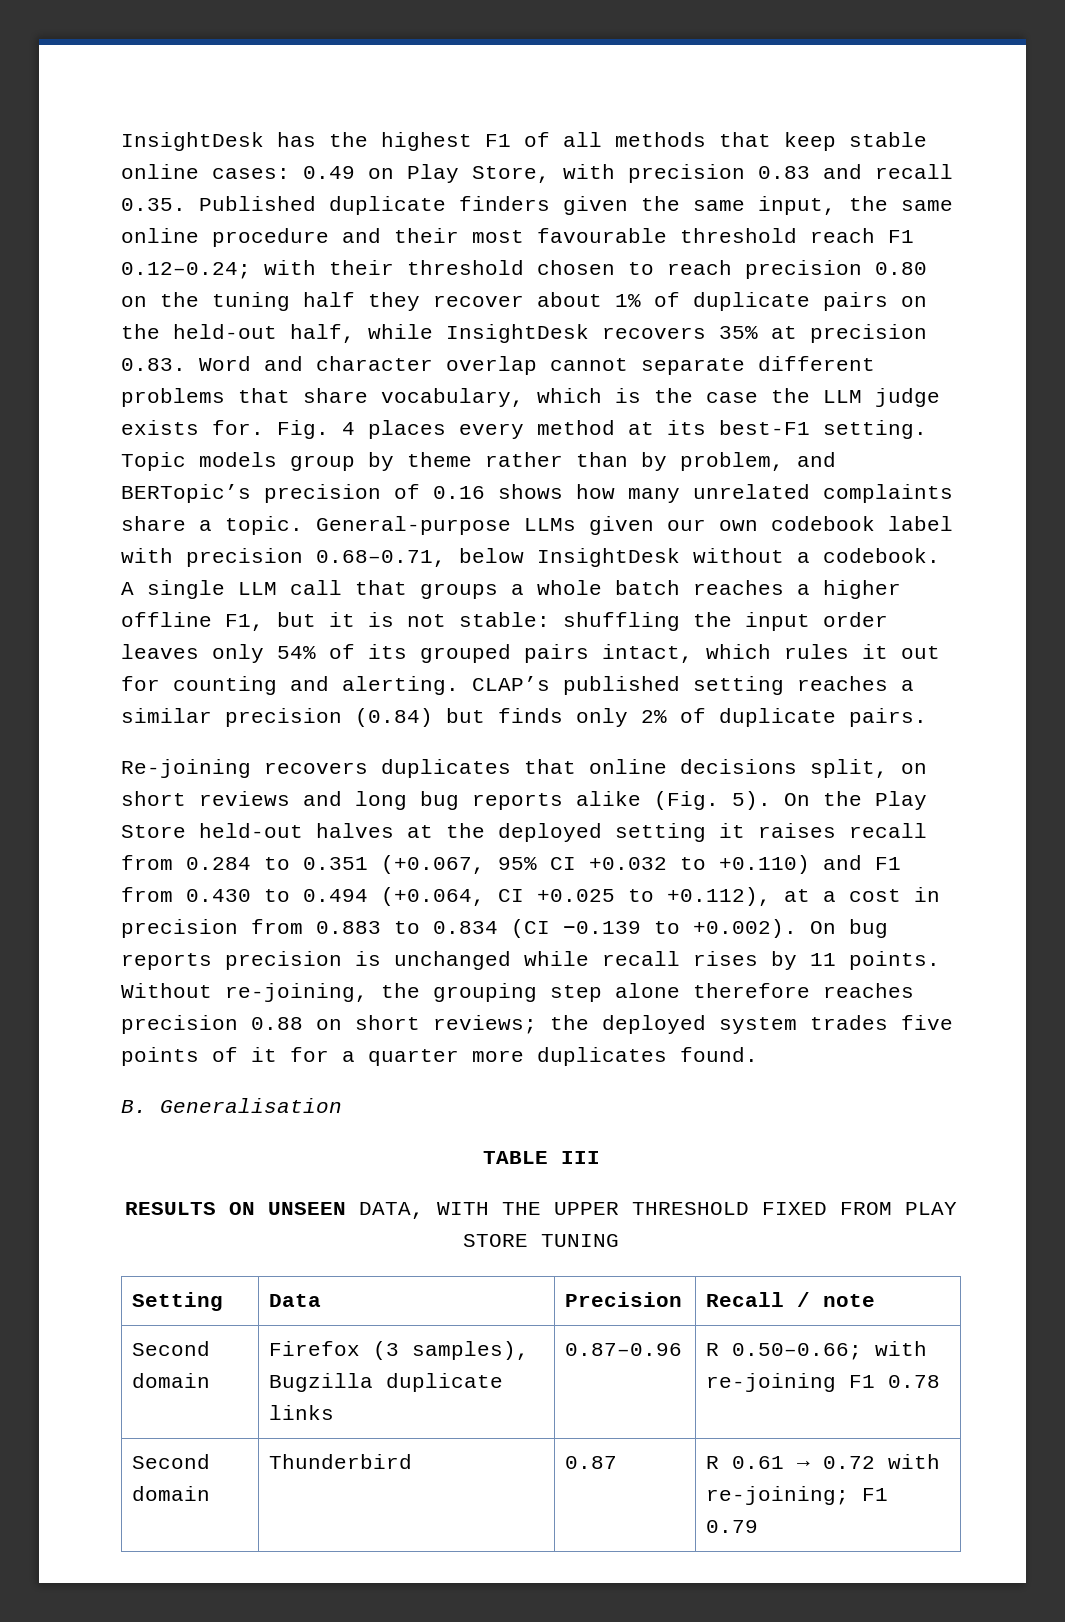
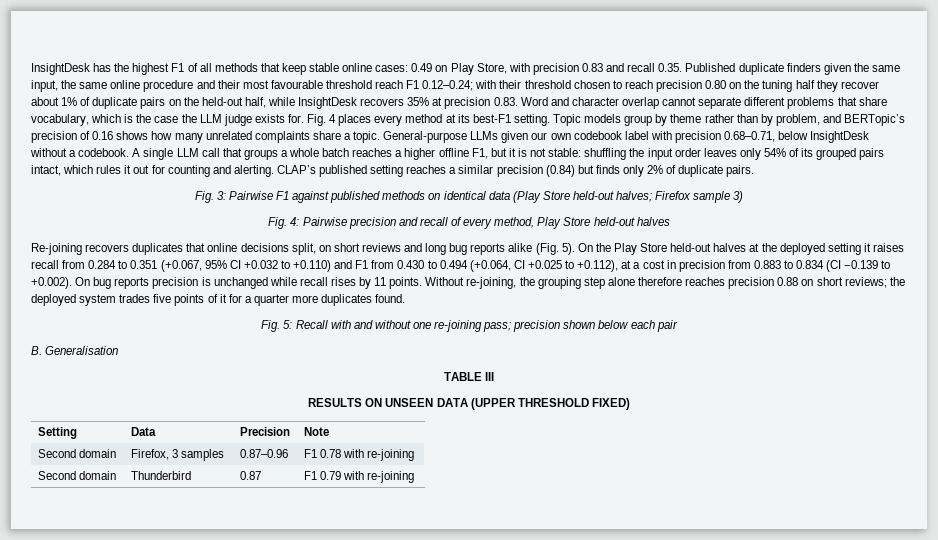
(927, 717) none -> [194,191,744,203] [268,217,670,229] // Fig. 3: Pairwise F1 against published methods on identical data (Play Store held-out halves; Firefox sample 3) // Fig. 4: Pairwise precision and recall of every method, Play Store held-out halves
(758, 1054) none -> [261,320,678,332] // Fig. 5: Recall with and without one re-joining pass; precision shown below each pair
[359,1202,957,1219] [463,1234,619,1247] DATA, WITH THE UPPER THRESHOLD FIXED FROM PLAY STORE TUNING -> [436,398,630,410] DATA (UPPER THRESHOLD FIXED)
[706,1292,876,1307] [132,1341,211,1356] [132,1373,211,1388] [269,1341,530,1360] [269,1373,504,1392] [269,1405,335,1420] Recall / note // Second domain | Firefox (3 samples), Bugzilla duplicate links -> [303,427,329,436] [37,449,116,458] [130,449,224,461] Note // Second domain | Firefox, 3 samples
[706,1341,928,1360] [706,1373,941,1392] R 0.50–0.66; with re-joining F1 0.78 -> [303,449,414,461] F1 0.78 with re-joining
[706,1454,941,1469] [706,1486,889,1505] [706,1520,759,1533] R 0.61 → 0.72 with re-joining; F1 0.79 -> [303,471,414,483] F1 0.79 with re-joining

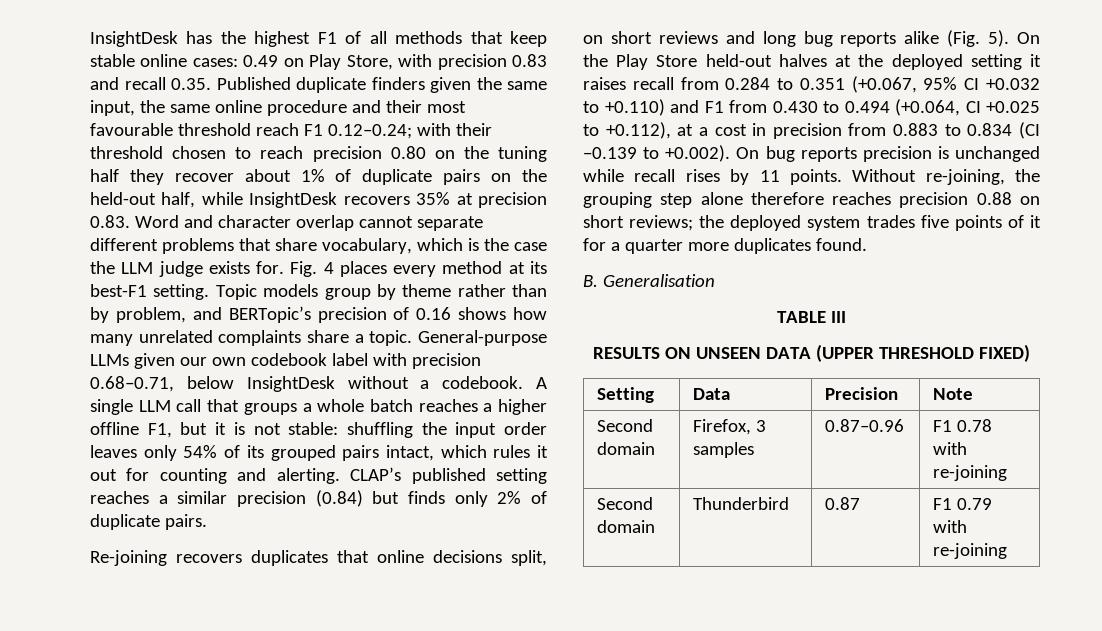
[194,191,744,203] [268,217,670,229] // Fig. 3: Pairwise F1 against published methods on identical data (Play Store held-out halves; Firefox sample 3) // Fig. 4: Pairwise precision and recall of every method, Play Store held-out halves -> (207, 522) none
[261,320,678,332] // Fig. 5: Recall with and without one re-joining pass; precision shown below each pair -> (867, 244) none

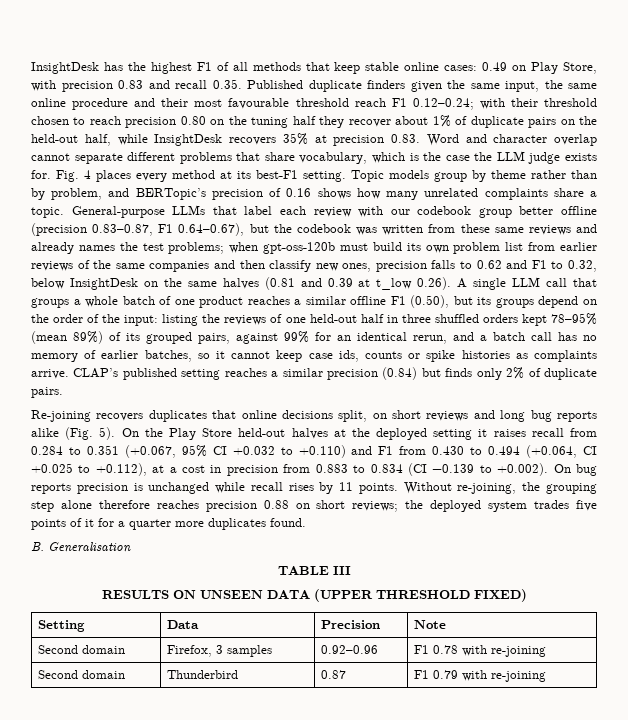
[133,353,481,369] [90,376,524,392] given our own codebook label with precision 0.68–0.71, below InsightDesk without a codebook. -> [212,206,597,218] [31,223,597,236] [31,242,597,254] [31,260,597,272] [31,277,452,290] that label each review with our codebook group better offline (precision 0.83–0.87, F1 0.64–0.67), but the codebook was written from these same reviews and already names the test problems; when gpt-oss-120b must build its own problem list from earlier reviews of the same companies and then classify new ones, precision falls to 0.62 and F1 to 0.32, below InsightDesk on the same halves (0.81 and 0.39 at t_low 0.26).
[418,399,547,415] [90,422,547,438] [90,445,548,461] [90,468,340,484] reaches a higher offline F1, but it is not stable: shuffling the input order leaves only 54% of its grouped pairs intact, which rules it out for counting and alerting. -> [159,295,597,308] [31,313,597,326] [31,331,597,344] [31,350,597,362] [31,369,69,379] of one product reaches a similar offline F1 (0.50), but its groups depend on the order of the input: listing the reviews of one held-out half in three shuffled orders kept 78–95% (mean 89%) of its grouped pairs, against 99% for an identical rerun, and a batch call has no memory of earlier batches, so it cannot keep case ids, counts or spike histories as complaints arrive.
[824,419,904,432] 0.87–0.96 -> [320,645,378,654] 0.92–0.96

